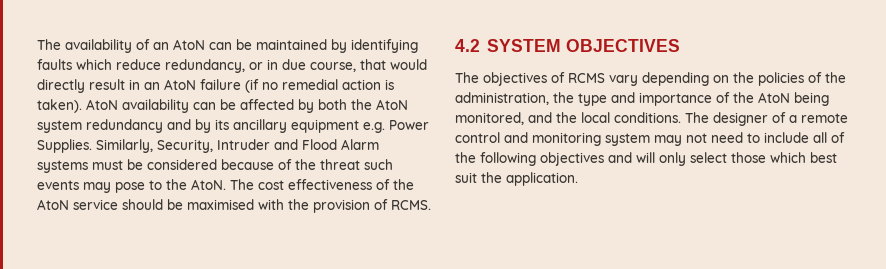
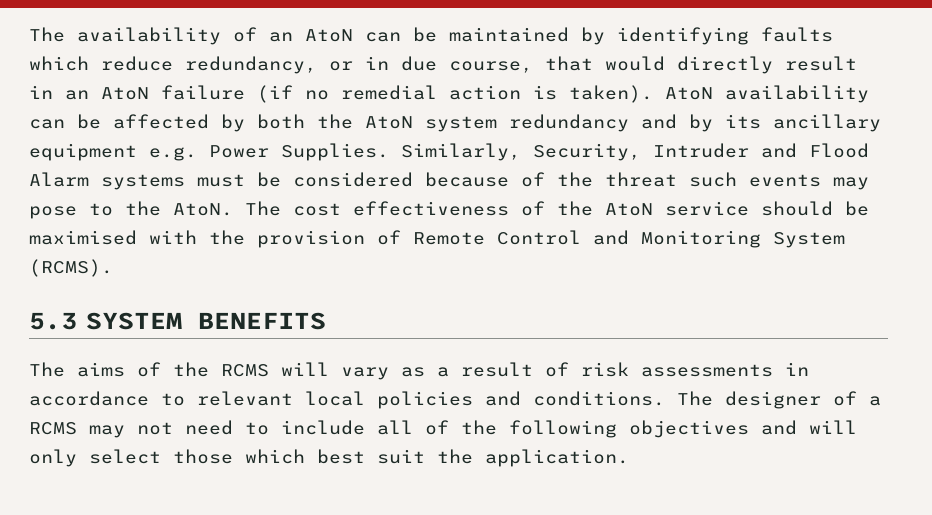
[391,200,431,210] [455,39,680,52] [455,72,846,86] [455,92,829,106] [455,112,610,125] RCMS. // 4.2 SYSTEM OBJECTIVES // The objectives of RCMS vary depending on the policies of the administration, the type and importance of the AtoN being monitored, and the local -> [413,230,845,248] [29,259,113,277] [29,312,326,330] [29,362,809,380] [29,391,521,409] Remote Control and Monitoring System (RCMS). // 5.3 SYSTEM BENEFITS // The aims of the RCMS will vary as a result of risk assessments in accordance to relevant local policies and
[801,113,848,123] [455,132,650,146] remote control and monitoring system -> [29,422,77,435] RCMS

